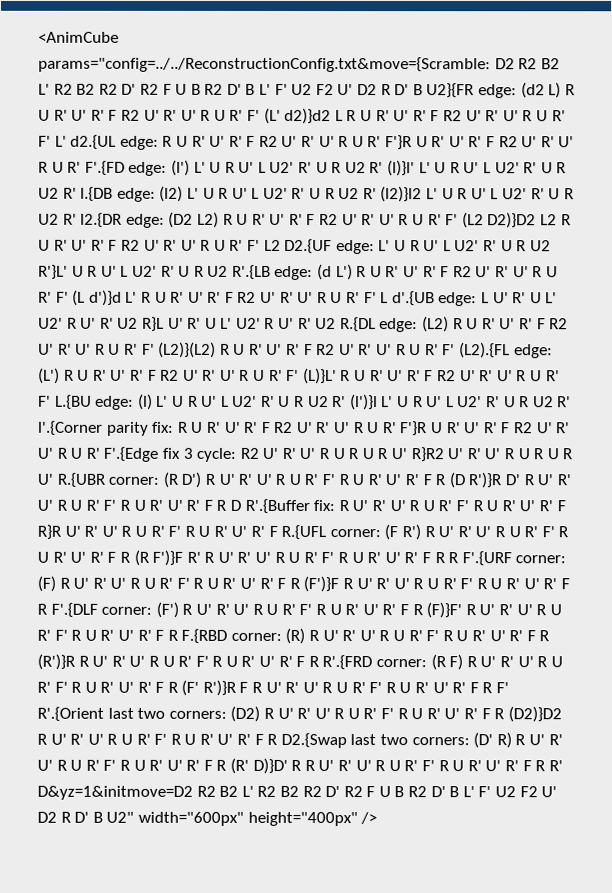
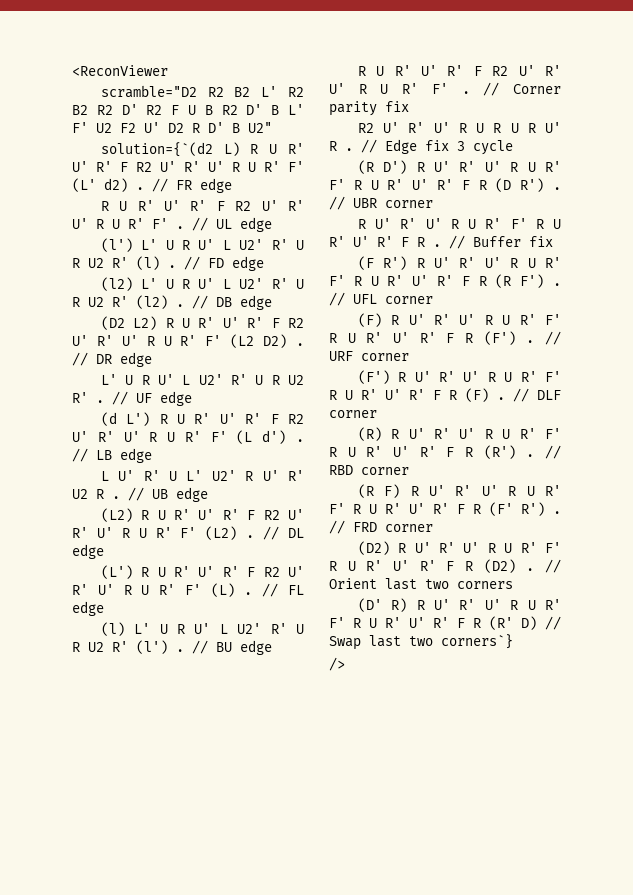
[38,31,119,43] [38,56,560,73] [38,82,575,99] [38,107,566,125] [38,134,575,151] [38,159,567,177] [38,185,574,203] [38,211,571,229] [38,238,551,255] [38,264,558,281] [38,289,558,307] [38,316,569,333] [38,341,553,359] [38,367,560,385] [38,393,572,411] [38,420,571,437] [37,446,573,463] [37,471,571,489] [37,498,566,515] [37,524,569,541] [37,549,567,567] [37,575,570,593] [37,601,562,619] [37,627,550,644] [37,653,563,671] [37,679,509,696] [37,705,562,723] [37,732,563,749] [37,757,563,774] [37,785,193,800] <AnimCube params="config=../../ReconstructionConfig.txt&move={Scramble: D2 R2 B2 L' R2 B2 R2 D' R2 F U B R2 D' B L' F' U2 F2 U' D2 R D' B U2}{FR edge: (d2 L) R U R' U' R' F R2 U' R' U' R U R' F' (L' d2)}d2 L R U R' U' R' F R2 U' R' U' R U R' F' L' d2.{UL edge: R U R' U' R' F R2 U' R' U' R U R' F'}R U R' U' R' F R2 U' R' U' R U R' F'.{FD edge: (l') L' U R U' L U2' R' U R U2 R' (l)}l' L' U R U' L U2' R' U R U2 R' l.{DB edge: (l2) L' U R U' L U2' R' U R U2 R' (l2)}l2 L' U R U' L U2' R' U R U2 R' l2.{DR edge: (D2 L2) R U R' U' R' F R2 U' R' U' R U R' F' (L2 D2)}D2 L2 R U R' U' R' F R2 U' R' U' R U R' F' L2 D2.{UF edge: L' U R U' L U2' R' U R U2 R'}L' U R U' L U2' R' U R U2 R'.{LB edge: (d L') R U R' U' R' F R2 U' R' U' R U R' F' (L d')}d L' R U R' U' R' F R2 U' R' U' R U R' F' L d'.{UB edge: L U' R' U L' U2' R U' R' U2 R}L U' R' U L' U2' R U' R' U2 R.{DL edge: (L2) R U R' U' R' F R2 U' R' U' R U R' F' (L2)}(L2) R U R' U' R' F R2 U' R' U' R U R' F' (L2).{FL edge: (L') R U R' U' R' F R2 U' R' U' R U R' F' (L)}L' R U R' U' R' F R2 U' R' U' R U R' F' L.{BU edge: (l) L' U R U' L U2' R' U R U2 R' (l')}l L' U R U' L U2' R' U R U2 R' l'.{Corner parity fix: R U R' U' R' F R2 U' R' U' R U R' F'}R U R' U' R' F R2 U' R' U' R U R' F'.{Edge fix 3 cycle: R2 U' R' U' R U R U R U' R}R2 U' R' U' R U R U R U' R.{UBR corner: (R D') R U' R' U' R U R' F' R U R' U' R' F R (D R')}R D' R U' R' U' R U R' F' R U R' U' R' F R D R'.{Buffer fix: R U' R' U' R U R' F' R U R' U' R' F R}R U' R' U' R U R' F' R U R' U' R' F R.{UFL corner: (F R') R U' R' U' R U R' F' R U R' U' R' F R (R F')}F R' R U' R' U' R U R' F' R U R' U' R' F R R F'.{URF corner: (F) R U' R' U' R U R' F' R U R' U' R' F R (F')}F R U' R' U' R U R' F' R U R' U' R' F R F'.{DLF corner: (F') R U' R' U' R U R' F' R U R' U' R' F R (F)}F' R U' R' U' R U R' F' R U R' U' R' F R F.{RBD corner: (R) R U' R' U' R U R' F' R U R' U' R' F R (R')}R R U' R' U' R U R' F' R U R' U' R' F R R'.{FRD corner: (R F) R U' R' U' R U R' F' R U R' U' R' F R (F' R')}R F R U' R' U' R U R' F' R U R' U' R' F R F' R'.{Orient last two corners: (D2) R U' R' U' R U R' F' R U R' U' R' F R (D2)}D2 R U' R' U' R U R' F' R U R' U' R' F R D2.{Swap last two corners: (D' R) R U' R' U' R U R' F' R U R' U' R' F R (R' D)}D' R R U' R' U' R U R' F' R U R' U' R' F R R' D&yz=1&initmove=D2 -> [72,65,168,76] [100,85,197,98] <ReconViewer // scramble="D2
[137,811,358,827] width="600px" height="400px" -> [100,142,305,157] [72,161,304,172] [72,178,232,193] [100,200,305,211] [72,217,272,232] [100,238,305,252] [72,256,264,271] [100,277,305,291] [72,295,272,310] [100,316,305,330] [72,334,304,348] [72,352,152,367] [100,374,305,385] [72,391,192,406] [100,412,305,426] [72,430,304,444] [72,448,152,463] [100,470,305,481] [72,487,208,502] [100,508,305,522] [72,526,304,540] [72,544,104,559] [100,565,305,579] [72,583,304,597] [72,601,104,616] [100,622,305,636] [72,640,272,655] [357,65,561,76] [329,82,561,96] [329,101,409,116] [357,122,561,133] [329,139,513,155] [357,160,561,174] [329,178,561,192] [329,196,433,210] [357,218,561,229] [329,235,553,249] [357,256,561,270] [329,274,561,288] [329,292,433,306] [357,313,561,327] [329,331,561,345] [329,351,409,361] [357,370,561,384] [329,388,561,402] [329,410,377,418] [357,427,561,441] [329,445,561,459] [329,465,409,475] [357,484,561,498] [329,502,561,516] [329,520,433,534] [357,541,561,555] [329,559,561,573] [329,578,513,590] [357,598,561,612] [329,616,561,630] [329,634,513,650] // solution={`(d2 L) R U R' U' R' F R2 U' R' U' R U R' F' (L' d2) . // FR edge // R U R' U' R' F R2 U' R' U' R U R' F' . // UL edge // (l') L' U R U' L U2' R' U R U2 R' (l) . // FD edge // (l2) L' U R U' L U2' R' U R U2 R' (l2) . // DB edge // (D2 L2) R U R' U' R' F R2 U' R' U' R U R' F' (L2 D2) . // DR edge // L' U R U' L U2' R' U R U2 R' . // UF edge // (d L') R U R' U' R' F R2 U' R' U' R U R' F' (L d') . // LB edge // L U' R' U L' U2' R U' R' U2 R . // UB edge // (L2) R U R' U' R' F R2 U' R' U' R U R' F' (L2) . // DL edge // (L') R U R' U' R' F R2 U' R' U' R U R' F' (L) . // FL edge // (l) L' U R U' L U2' R' U R U2 R' (l') . // BU edge // R U R' U' R' F R2 U' R' U' R U R' F' . // Corner parity fix // R2 U' R' U' R U R U R U' R . // Edge fix 3 cycle // (R D') R U' R' U' R U R' F' R U R' U' R' F R (D R') . // UBR corner // R U' R' U' R U R' F' R U R' U' R' F R . // Buffer fix // (F R') R U' R' U' R U R' F' R U R' U' R' F R (R F') . // UFL corner // (F) R U' R' U' R U R' F' R U R' U' R' F R (F') . // URF corner // (F') R U' R' U' R U R' F' R U R' U' R' F R (F) . // DLF corner // (R) R U' R' U' R U R' F' R U R' U' R' F R (R') . // RBD corner // (R F) R U' R' U' R U R' F' R U R' U' R' F R (F' R') . // FRD corner // (D2) R U' R' U' R U R' F' R U R' U' R' F R (D2) . // Orient last two corners // (D' R) R U' R' U' R U R' F' R U R' U' R' F R (R' D) // Swap last two corners`} //

